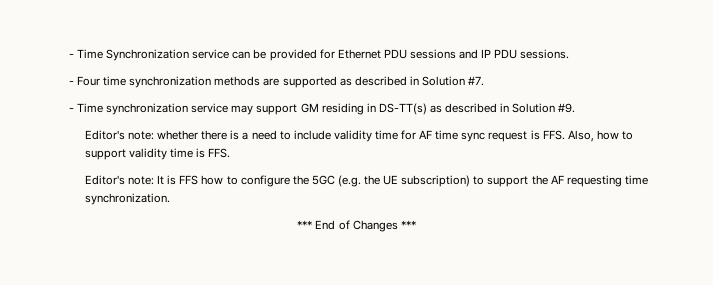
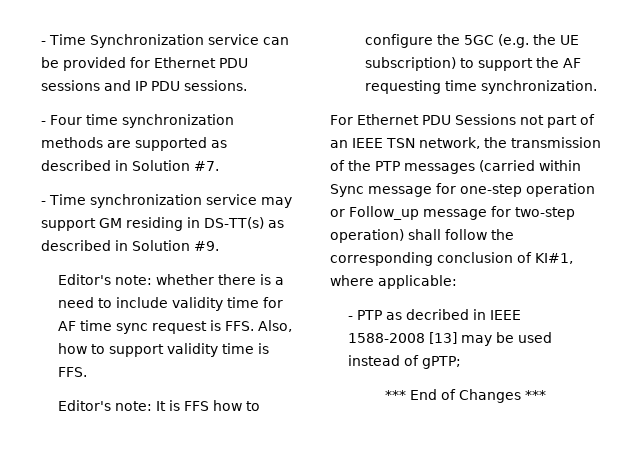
(170, 199) none -> [330,114,595,128] [330,137,601,149] [330,160,581,174] [330,183,595,197] [330,206,575,220] [330,229,514,243] [330,252,573,266] [330,275,457,289] [347,309,521,320] [347,332,552,346] [347,355,461,369] // For Ethernet PDU Sessions not part of an IEEE TSN network, the transmission of the PTP messages (carried within Sync message for one-step operation or Follow_up message for two-step operation) shall follow the corresponding conclusion of KI#1, where applicable: // - PTP as decribed in IEEE 1588-2008 [13] may be used instead of gPTP;

